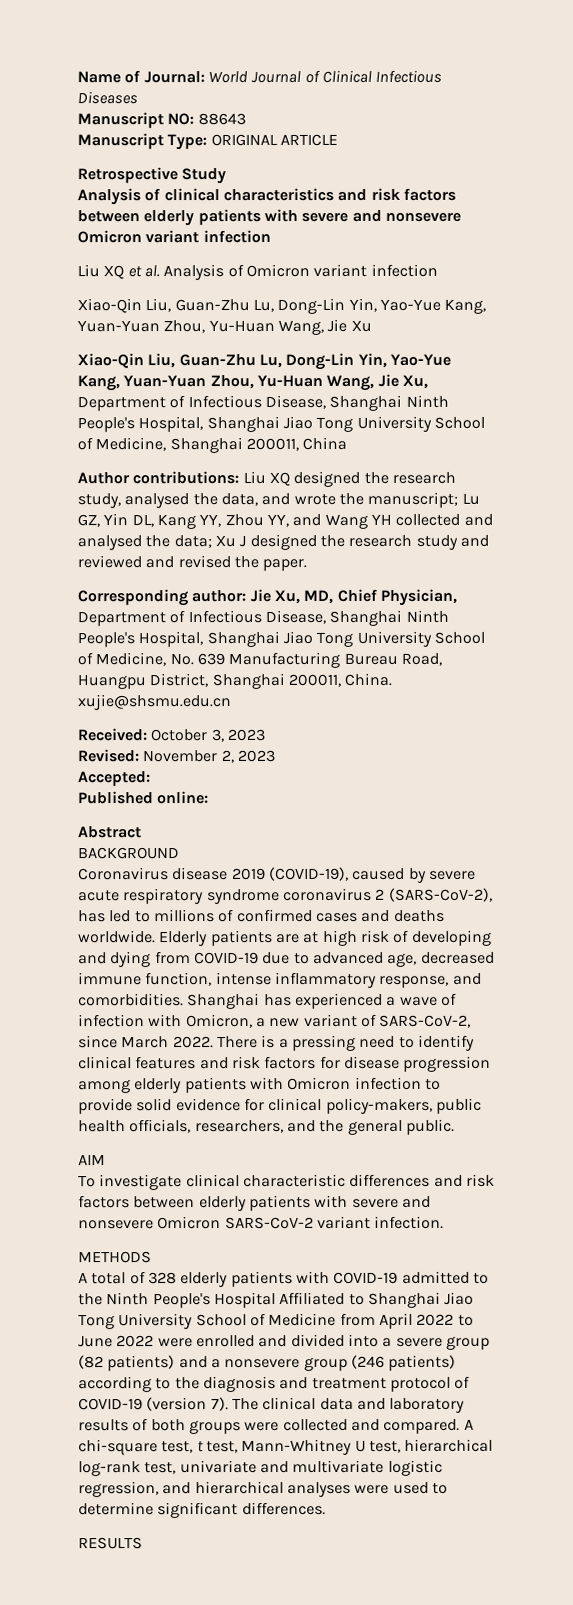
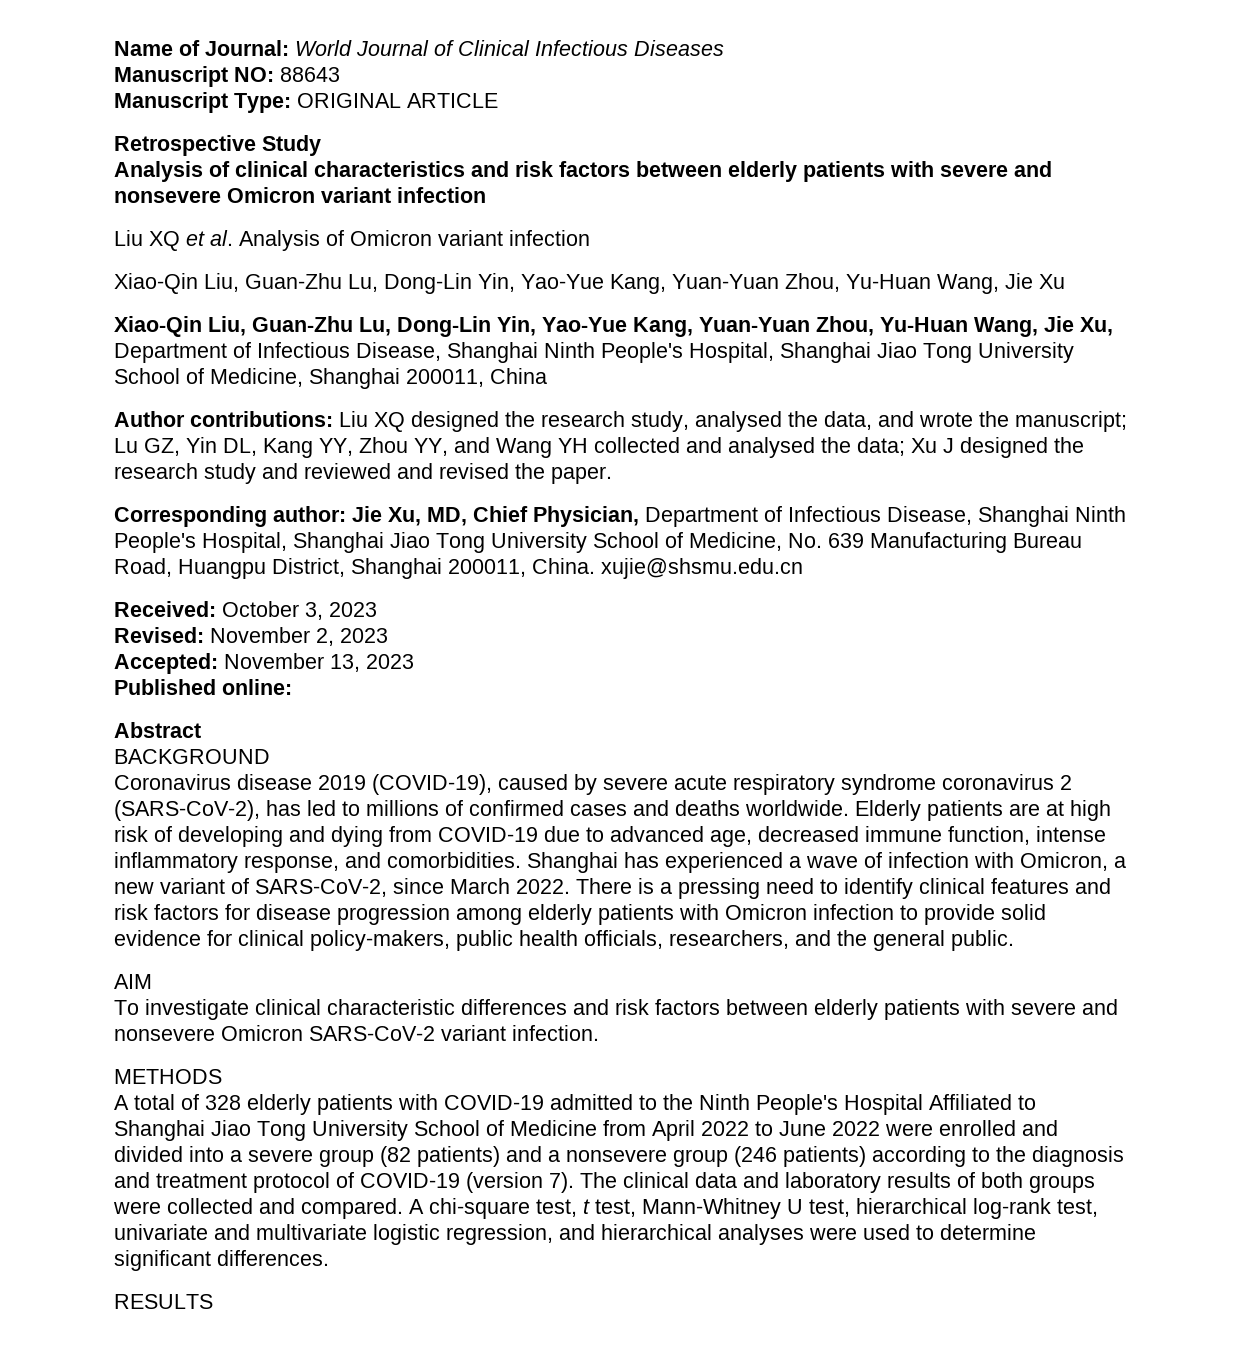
(150, 779) none -> [224,653,414,672] November 13, 2023

